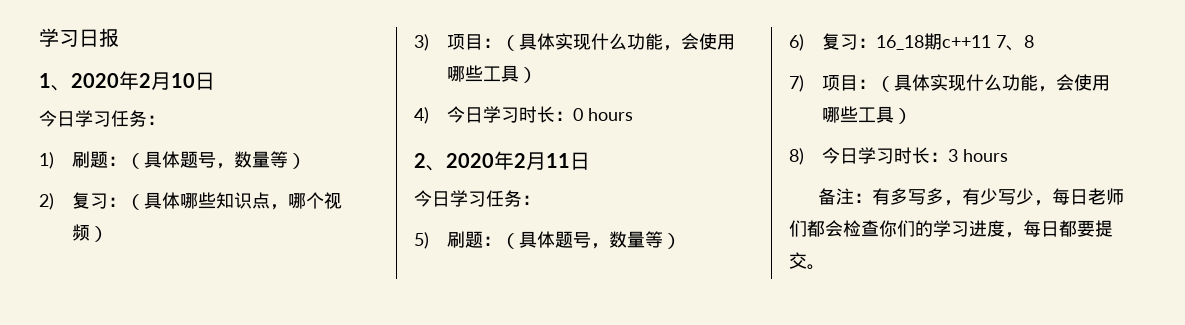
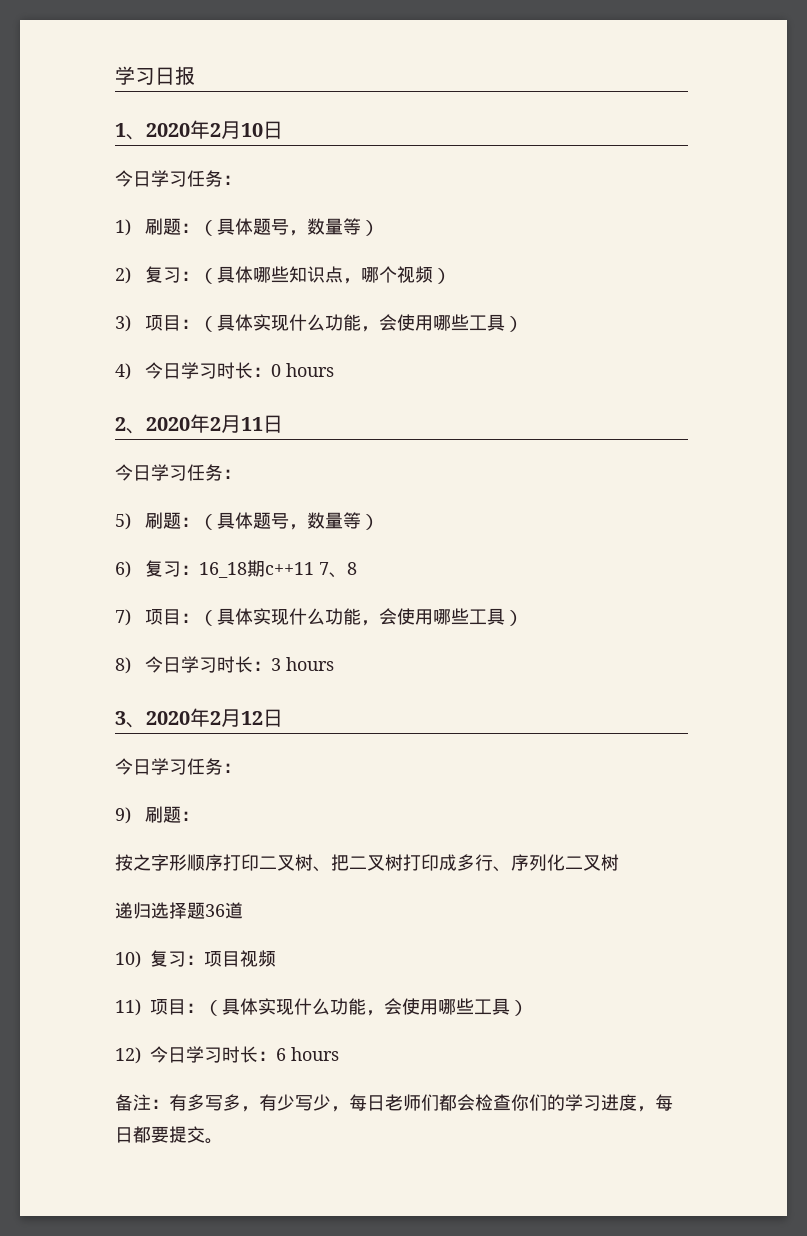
(1009, 155) none -> [115,708,283,728] [115,758,241,775] [115,806,200,824] [115,854,619,872] [115,902,243,919] [115,950,276,968] [115,998,528,1016] [115,1046,339,1064] // 3、2020年2月12日 // 今日学习任务： // 9)刷题： // 按之字形顺序打印二叉树、把二叉树打印成多行、序列化二叉树 // 递归选择题36道 // 10)复习：项目视频 // 11)项目：（具体实现什么功能，会使用哪些工具） // 12)今日学习时长：6 hours

